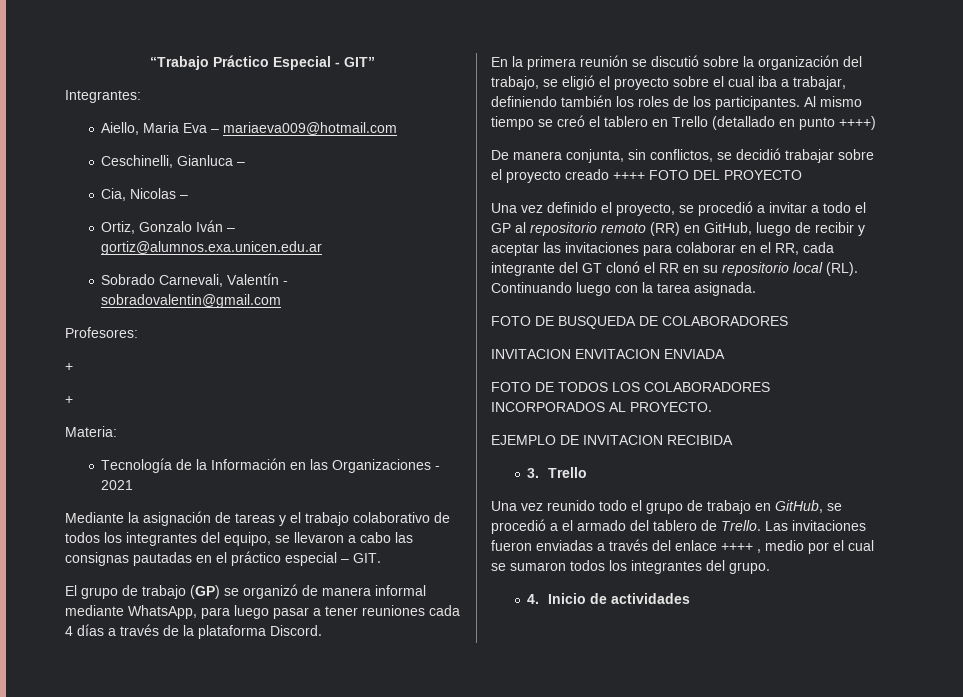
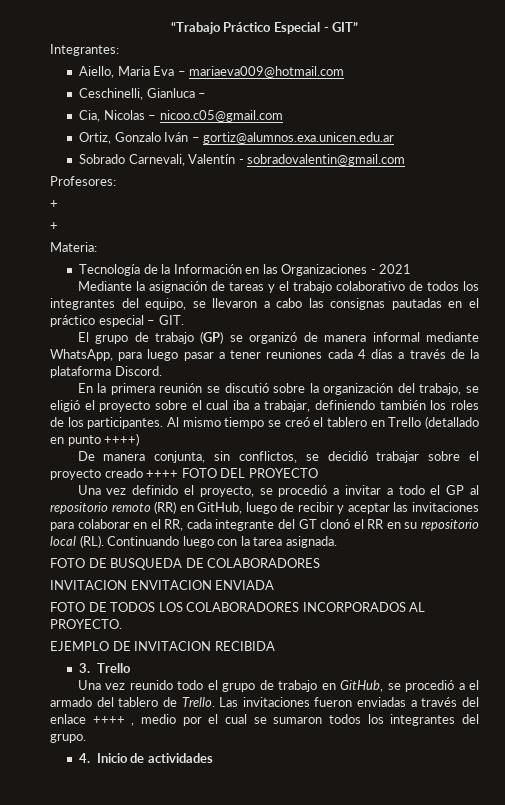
(189, 197) none -> [159,110,283,122] nicoo.c05@gmail.com

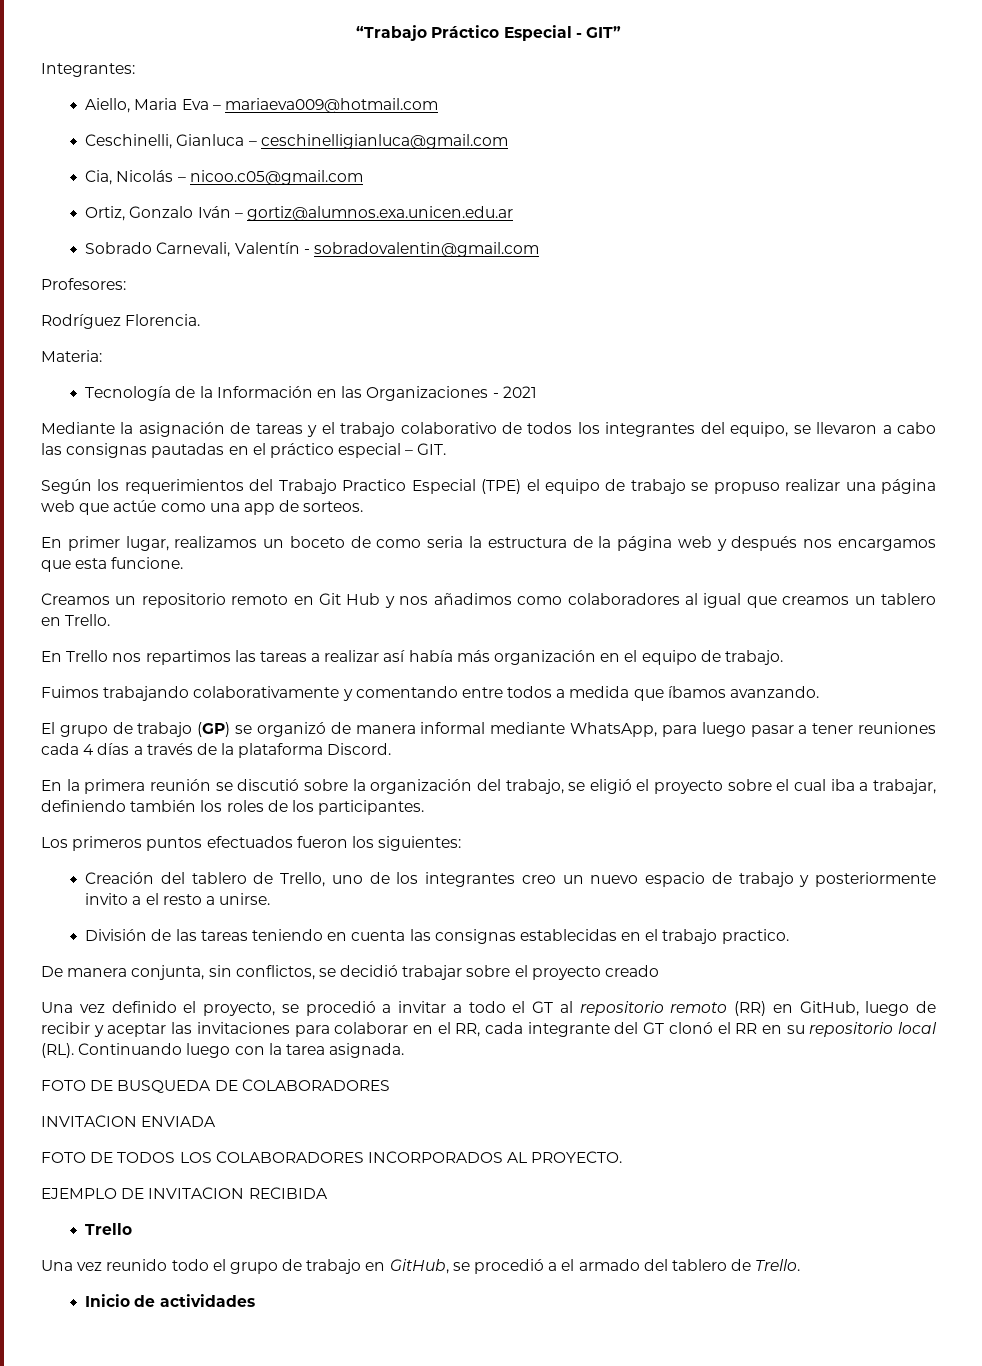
(207, 95) none -> [260,134,508,149] ceschinelligianluca@gmail.com
[103,110,145,120] Nicolas -> [116,170,174,182] Nicolás
[50,200,58,208] [50,222,58,230] + // + -> [41,314,201,329] Rodríguez Florencia.
(184, 320) none -> [41,479,936,494] [41,500,364,515] [41,536,937,551] [41,557,184,572] [41,593,936,608] [41,614,111,626] [41,650,783,665] [41,686,820,701] // Según los requerimientos del Trabajo Practico Especial (TPE) el equipo de trabajo se propuso realizar una página web que actúe como una app de sorteos. // En primer lugar, realizamos un boceto de como seria la estructura de la página web y después nos encargamos que esta funcione. // Creamos un repositorio remoto en Git Hub y nos añadimos como colaboradores al igual que creamos un tablero en Trello. // En Trello nos repartimos las tareas a realizar así había más organización en el equipo de trabajo. // Fuimos trabajando colaborativamente y comentando entre todos a medida que íbamos avanzando.
[167,416,480,429] [50,433,140,446] Al mismo tiempo se creó el tablero en Trello (detallado en punto ++++) -> [41,836,462,851] [85,872,936,887] [85,893,271,905] [85,929,789,944] // Los primeros puntos efectuados fueron los siguientes: // Creación del tablero de Trello, uno de los integrantes creo un nuevo espacio de trabajo y posteriormente invito a el resto a unirse. // División de las tareas teniendo en cuenta las consignas establecidas en el trabajo practico.
[146,468,318,478] ++++ FOTO DEL PROYECTO -> (660, 971) none
[446,485,465,495] GP -> [532,1001,553,1013] GT
[130,580,212,590] ENVITACION -> (137, 1121) none
[79,663,91,673] 3. -> (328, 1193) none
[219,697,479,707] [50,714,479,726] [50,734,86,743] [79,753,91,763] Las invitaciones fueron enviadas a través del enlace ++++ , medio por el cual se sumaron todos los integrantes del grupo. // 4. -> (801, 1265) //

